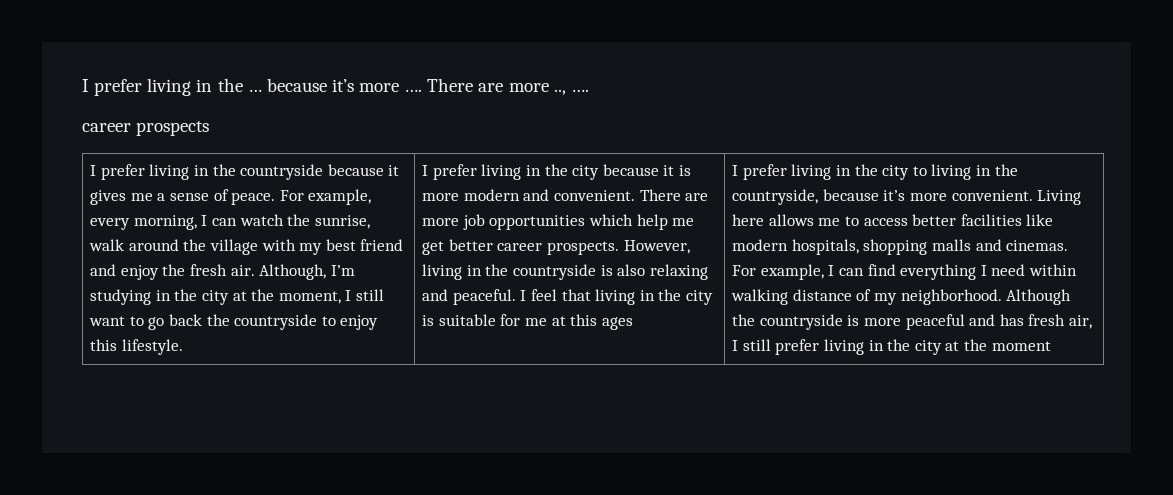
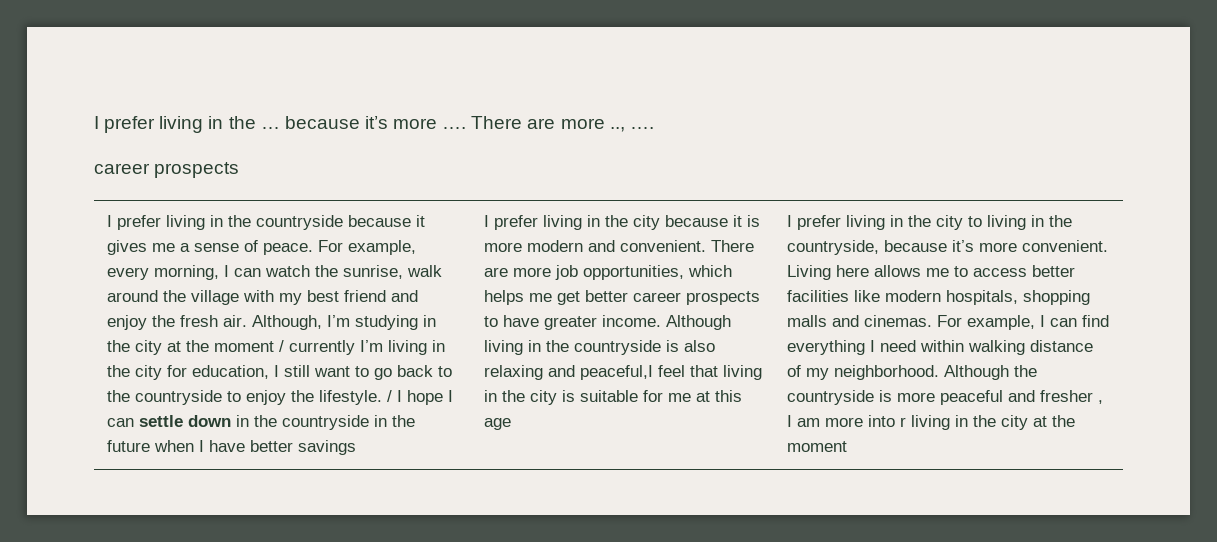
[278,291,341,304] moment, -> [213,340,445,355] [106,365,269,380] moment / currently I’m living in the city for education,
(203, 320) none -> [437,366,452,377] to
[90,339,118,351] this -> [290,390,314,402] the
(183, 347) none -> [386,390,453,405] [106,415,415,430] [106,440,356,455] / I hope I can settle down in the countryside in the future when I have better savings
[489,214,668,230] opportunities which help -> [582,265,732,280] [483,290,524,305] opportunities, which helps
[547,240,690,255] prospects. However, -> [685,291,760,305] [483,315,731,330] prospects to have greater income. Although
[452,289,527,305] peaceful. I -> [579,365,653,380] peaceful,I
[601,317,633,330] ages -> [483,418,511,430] age
[999,314,1093,329] [732,339,820,355] has fresh air, I still prefer -> [1039,390,1103,404] [786,415,906,427] fresher , I am more into r

